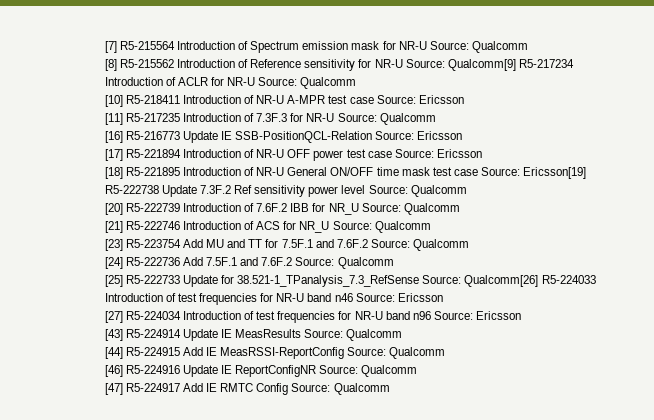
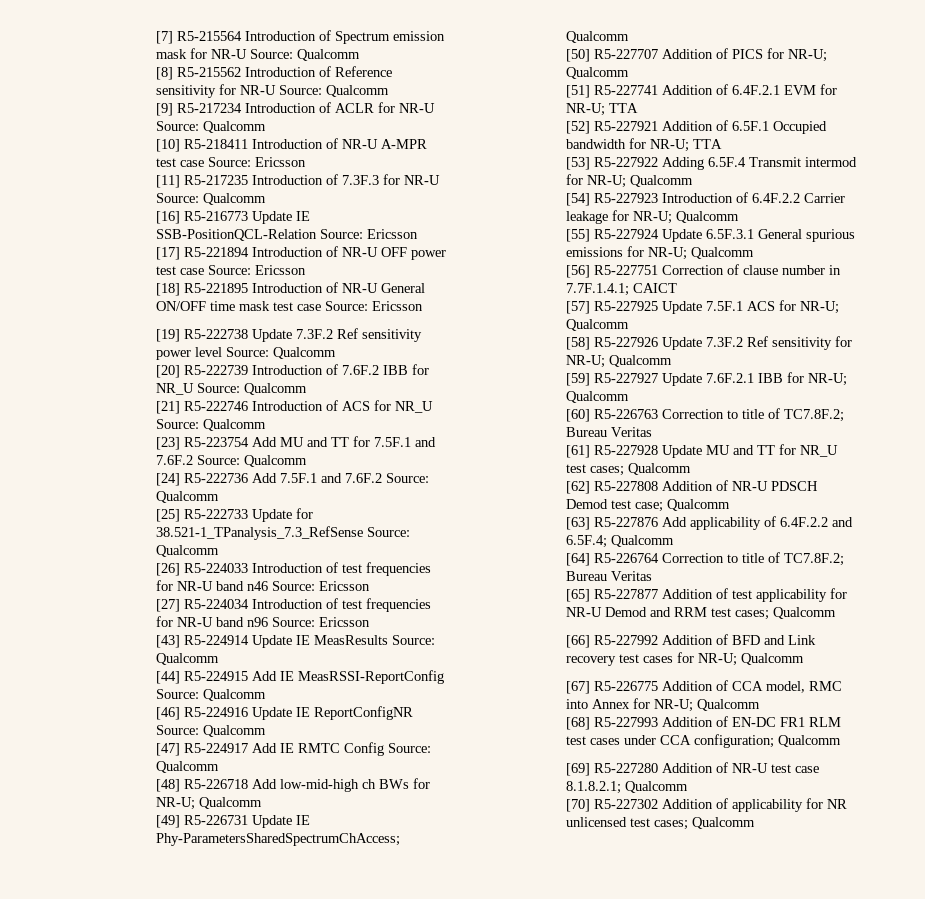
[447,59,516,71] Qualcomm[9] -> [326,85,390,97] [156,103,174,116] Qualcomm // [9]
[523,167,587,179] Ericsson[19] -> [372,301,424,311] [156,329,181,342] Ericsson // [19]
[464,275,539,287] Qualcomm[26] -> [156,545,220,557] [156,563,181,576] Qualcomm // [26]
(390, 389) none -> [156,778,431,792] [156,797,263,810] [156,815,311,828] [156,833,401,846] [566,31,630,43] [566,48,828,62] [566,67,630,79] [566,84,838,98] [566,103,639,116] [566,120,828,134] [566,138,723,152] [566,157,858,170] [566,174,694,188] [566,192,846,206] [566,210,740,224] [566,229,856,242] [566,246,755,260] [566,264,842,278] [566,283,678,296] [566,300,840,314] [566,319,630,331] [566,336,853,350] [566,355,673,368] [566,372,848,386] [566,391,630,403] [566,408,845,422] [566,427,653,437] [566,444,839,458] [566,463,692,476] [566,480,819,494] [566,499,731,512] [566,516,854,530] [566,535,675,548] [566,552,845,566] [566,571,653,581] [566,588,848,602] [566,607,837,620] [566,634,817,648] [566,652,805,666] [566,680,843,694] [566,698,761,712] [566,716,842,730] [566,734,842,748] [566,762,820,776] [566,781,689,794] [566,798,848,812] [566,817,756,830] // [48] R5-226718 Add low-mid-high ch BWs for NR-U; Qualcomm // [49] R5-226731 Update IE Phy-ParametersSharedSpectrumChAccess; Qualcomm // [50] R5-227707 Addition of PICS for NR-U; Qualcomm // [51] R5-227741 Addition of 6.4F.2.1 EVM for NR-U; TTA // [52] R5-227921 Addition of 6.5F.1 Occupied bandwidth for NR-U; TTA // [53] R5-227922 Adding 6.5F.4 Transmit intermod for NR-U; Qualcomm // [54] R5-227923 Introduction of 6.4F.2.2 Carrier leakage for NR-U; Qualcomm // [55] R5-227924 Update 6.5F.3.1 General spurious emissions for NR-U; Qualcomm // [56] R5-227751 Correction of clause number in 7.7F.1.4.1; CAICT // [57] R5-227925 Update 7.5F.1 ACS for NR-U; Qualcomm // [58] R5-227926 Update 7.3F.2 Ref sensitivity for NR-U; Qualcomm // [59] R5-227927 Update 7.6F.2.1 IBB for NR-U; Qualcomm // [60] R5-226763 Correction to title of TC7.8F.2; Bureau Veritas // [61] R5-227928 Update MU and TT for NR_U test cases; Qualcomm // [62] R5-227808 Addition of NR-U PDSCH Demod test case; Qualcomm // [63] R5-227876 Add applicability of 6.4F.2.2 and 6.5F.4; Qualcomm // [64] R5-226764 Correction to title of TC7.8F.2; Bureau Veritas // [65] R5-227877 Addition of test applicability for NR-U Demod and RRM test cases; Qualcomm // [66] R5-227992 Addition of BFD and Link recovery test cases for NR-U; Qualcomm // [67] R5-226775 Addition of CCA model, RMC into Annex for NR-U; Qualcomm // [68] R5-227993 Addition of EN-DC FR1 RLM test cases under CCA configuration; Qualcomm // [69] R5-227280 Addition of NR-U test case 8.1.8.2.1; Qualcomm // [70] R5-227302 Addition of applicability for NR unlicensed test cases; Qualcomm

